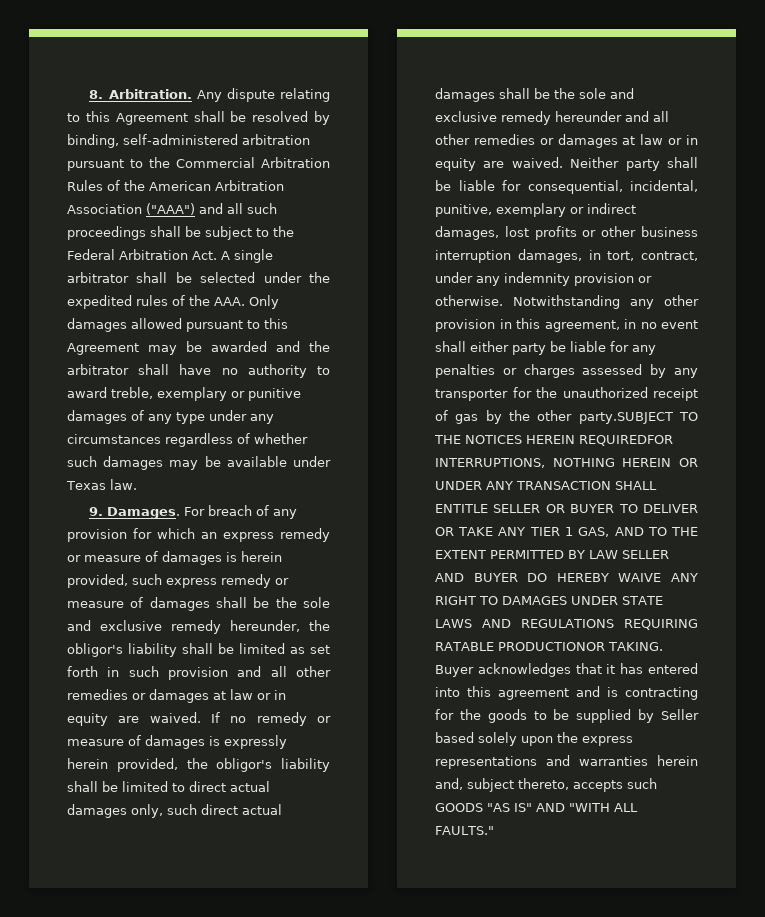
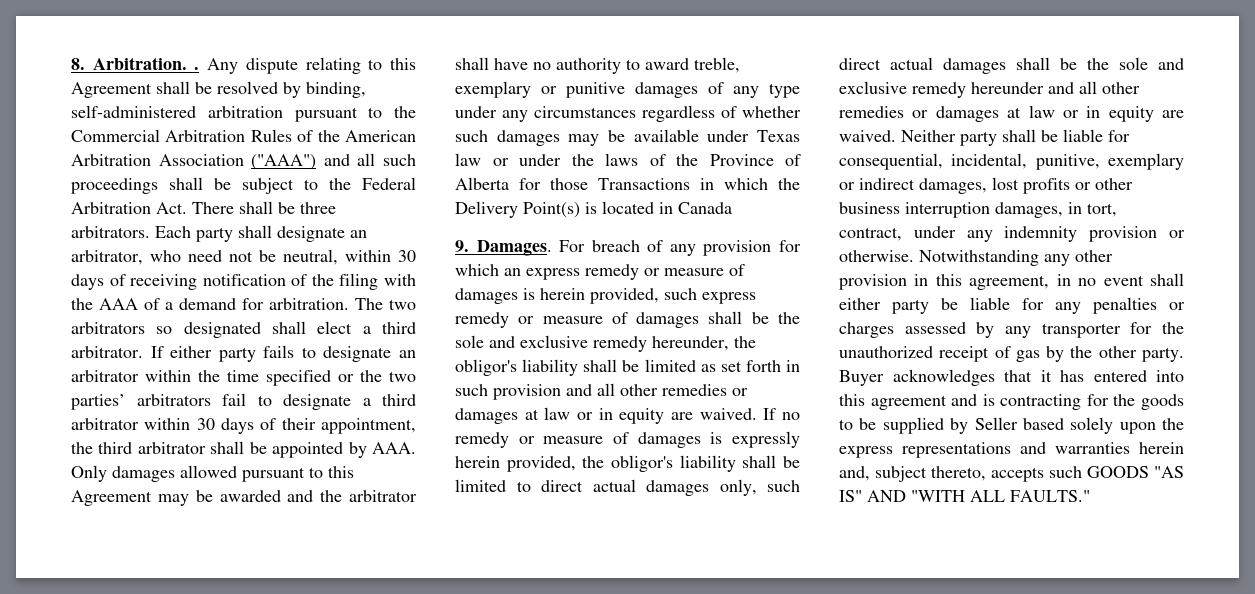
(192, 94) none -> [194,66,200,70] .
[221,249,273,263] [67,272,330,283] [67,295,210,309] A single arbitrator shall be selected under the expedited rules of the -> [192,201,336,214] [71,225,367,242] [71,249,416,265] [71,273,416,290] [71,298,416,310] [71,321,416,338] [71,345,416,362] [71,370,416,386] [71,393,416,410] [71,418,416,434] [71,441,367,458] There shall be three arbitrators. Each party shall designate an arbitrator, who need not be neutral, within 30 days of receiving notification of the filing with the AAA of a demand for arbitration. The two arbitrators so designated shall elect a third arbitrator. If either party fails to designate an arbitrator within the time specified or the two parties’ arbitrators fail to designate a third arbitrator within 30 days of their appointment, the third arbitrator shall be appointed by
[109,479,137,490] law. -> [455,153,801,166] [455,177,800,190] [455,201,732,218] law or under the laws of the Province of Alberta for those Transactions in which the Delivery Point(s) is located in Canada
[578,412,698,424] [434,435,673,446] [435,458,698,468] [435,481,657,490] [435,504,698,513] [435,527,698,537] [435,550,669,559] [435,573,698,582] [435,596,663,605] [435,619,698,630] [435,642,663,651] party.SUBJECT TO THE NOTICES HEREIN REQUIREDFOR INTERRUPTIONS, NOTHING HEREIN OR UNDER ANY TRANSACTION SHALL ENTITLE SELLER OR BUYER TO DELIVER OR TAKE ANY TIER 1 GAS, AND TO THE EXTENT PERMITTED BY LAW SELLER AND BUYER DO HEREBY WAIVE ANY RIGHT TO DAMAGES UNDER STATE LAWS AND REGULATIONS REQUIRING RATABLE PRODUCTIONOR TAKING. -> [1142,347,1184,362] party.

